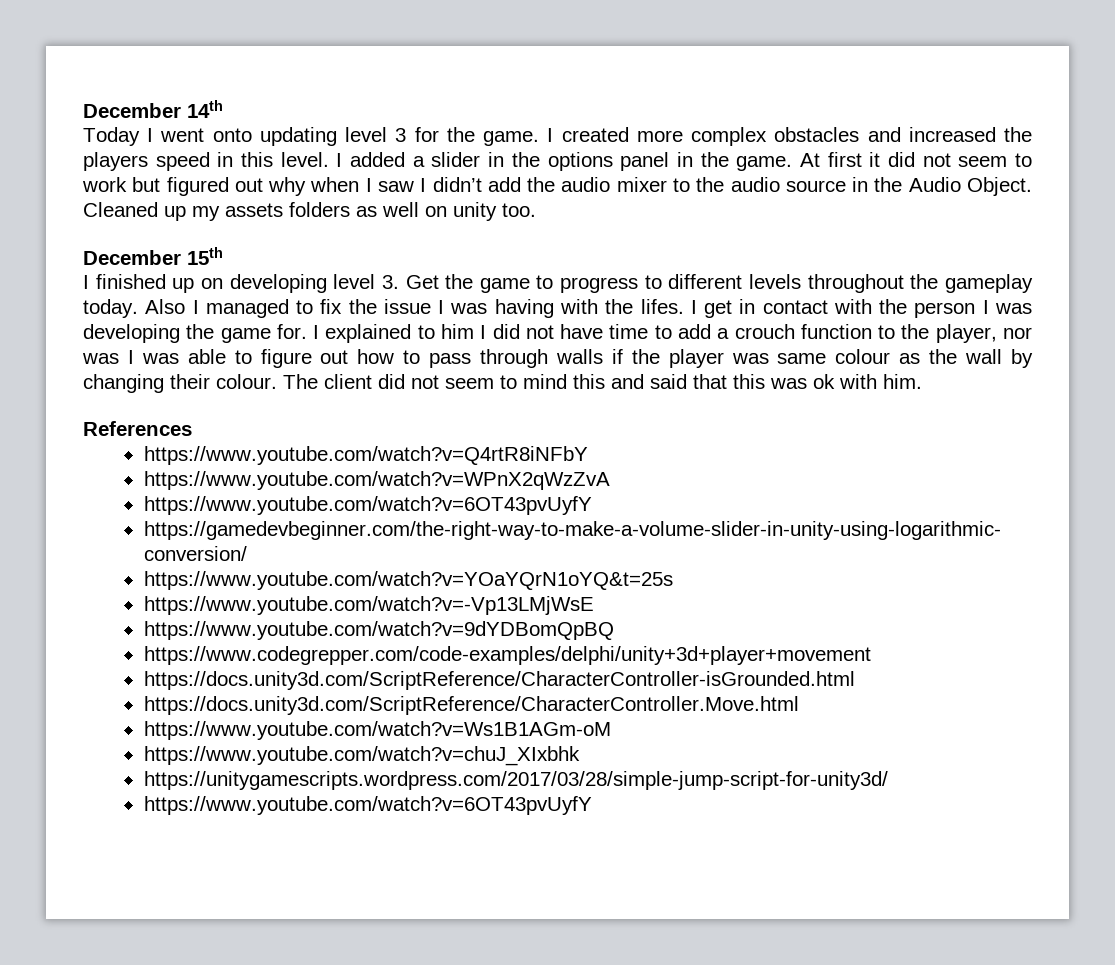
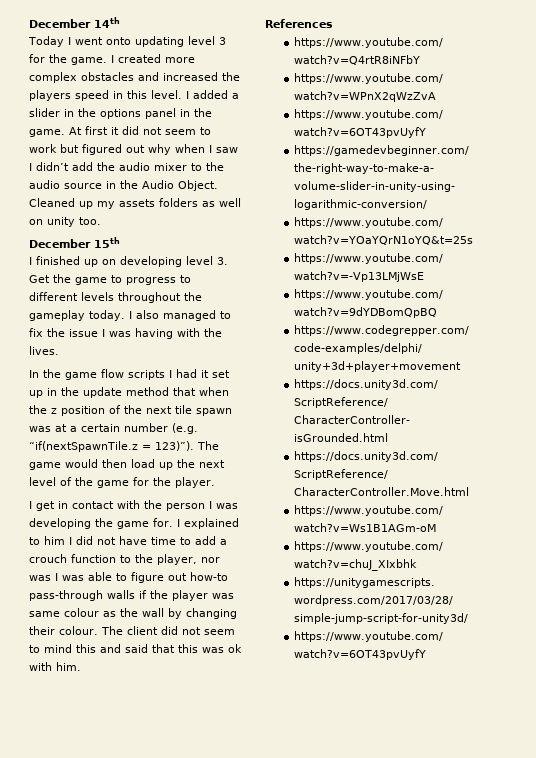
[145,299,199,314] Also I -> [128,310,159,319] I also
[640,299,684,314] lifes. -> [29,346,59,355] [29,369,230,380] [29,387,229,398] [29,405,232,416] [29,423,198,434] [29,441,219,452] [29,459,225,470] [29,477,215,488] lives. // In the game flow scripts I had it set up in the update method that when the z position of the next tile spawn was at a certain number (e.g. “if(nextSpawnTile.z = 123)”). The game would then load up the next level of the game for the player. //
[357,349,549,368] how to pass through -> [190,572,228,581] [29,590,103,601] how-to pass-through

